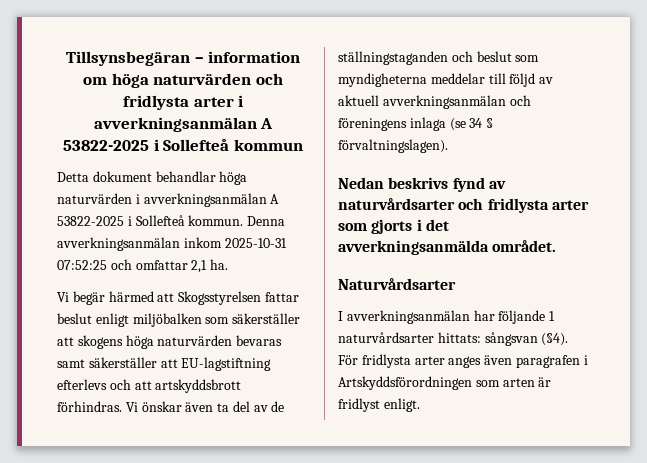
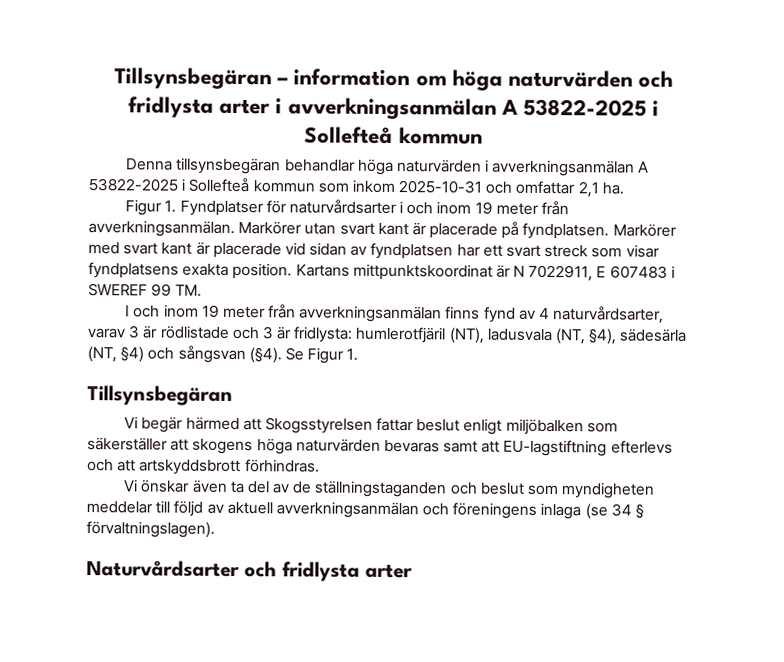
[57,171,152,182] Detta dokument -> [126,157,282,175] Denna tillsynsbegäran
[188,215,286,226] [57,237,180,251] kommun. Denna avverkningsanmälan -> [252,180,349,193] kommun som
[57,260,107,270] 07:52:25 -> (483, 187) none
(229, 264) none -> [125,199,570,217] [88,220,677,240] [88,241,660,260] [88,262,675,282] [88,283,203,297] [125,304,665,324] [87,325,688,345] [87,345,359,364] [87,385,233,406] // Figur 1. Fyndplatser för naturvårdsarter i och inom 19 meter från avverkningsanmälan. Markörer utan svart kant är placerade på fyndplatsen. Markörer med svart kant är placerade vid sidan av fyndplatsen har ett svart streck som visar fyndplatsens exakta position. Kartans mittpunktskoordinat är N 7022911, E 607483 i SWEREF 99 TM. // I och inom 19 meter från avverkningsanmälan finns fynd av 4 naturvårdsarter, varav 3 är rödlistade och 3 är fridlysta: humlerotfjäril (NT), ladusvala (NT, §4), sädesärla (NT, §4) och sångsvan (§4). Se Figur 1. // Tillsynsbegäran
[88,357,157,368] säkerställer -> (479, 446) none
(122, 406) none -> (320, 466) //
[338,73,427,87] myndigheterna -> [561,482,656,499] myndigheten
[338,177,506,192] [338,198,589,213] [338,219,449,234] [338,240,557,255] [338,278,456,290] [338,310,556,324] [338,332,569,346] [338,354,588,368] [338,376,552,390] [338,398,420,412] Nedan beskrivs fynd av naturvårdsarter och fridlysta arter som gjorts i det avverkningsanmälda området. // Naturvårdsarter // I avverkningsanmälan har följande 1 naturvårdsarter hittats: sångsvan (§4). För fridlysta arter anges även paragrafen i Artskyddsförordningen som arten är fridlyst enligt. -> [86,560,413,582] Naturvårdsarter och fridlysta arter

